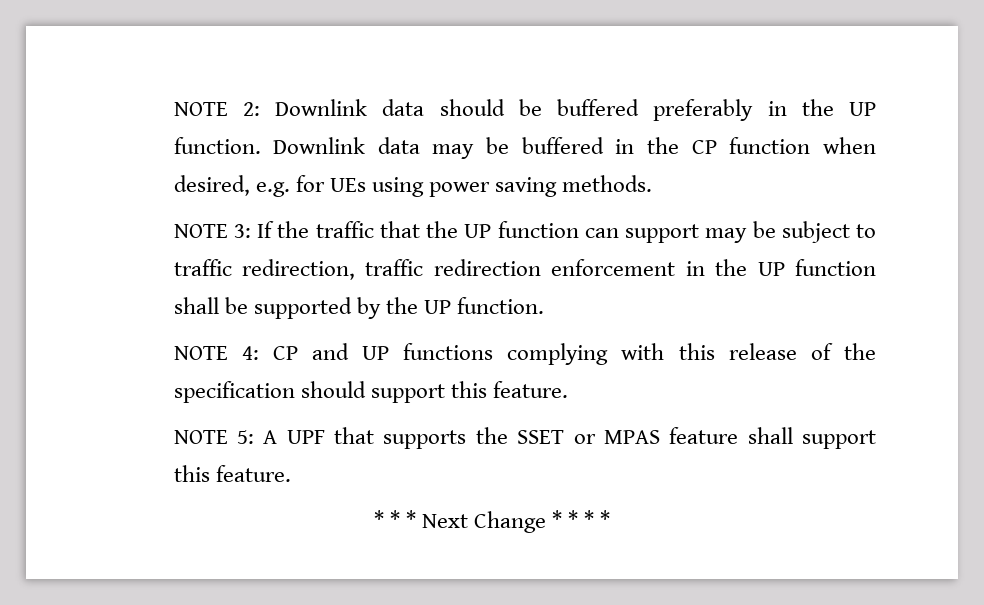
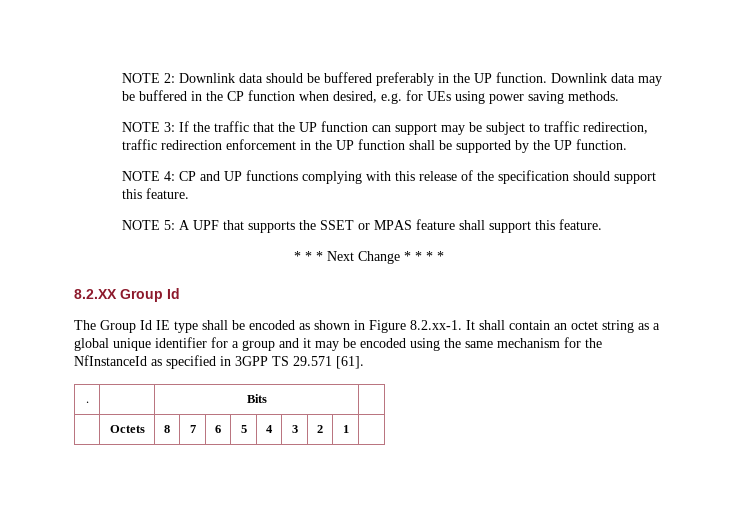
(611, 519) none -> [74,288,180,302] [74,320,660,333] [74,337,602,351] [74,355,364,369] [85,401,89,403] [246,394,267,403] [109,425,145,433] [164,425,170,433] [189,425,196,433] [215,425,221,433] [240,425,247,433] [266,425,273,433] [291,425,298,433] [317,425,323,433] [342,425,349,433] // 8.2.XX Group Id // The Group Id IE type shall be encoded as shown in Figure 8.2.xx-1. It shall contain an octet string as a global unique identifier for a group and it may be encoded using the same mechanism for the NfInstanceId as specified in 3GPP TS 29.571 [61]. // . | | Bits | // | Octets | 8 | 7 | 6 | 5 | 4 | 3 | 2 | 1 |

